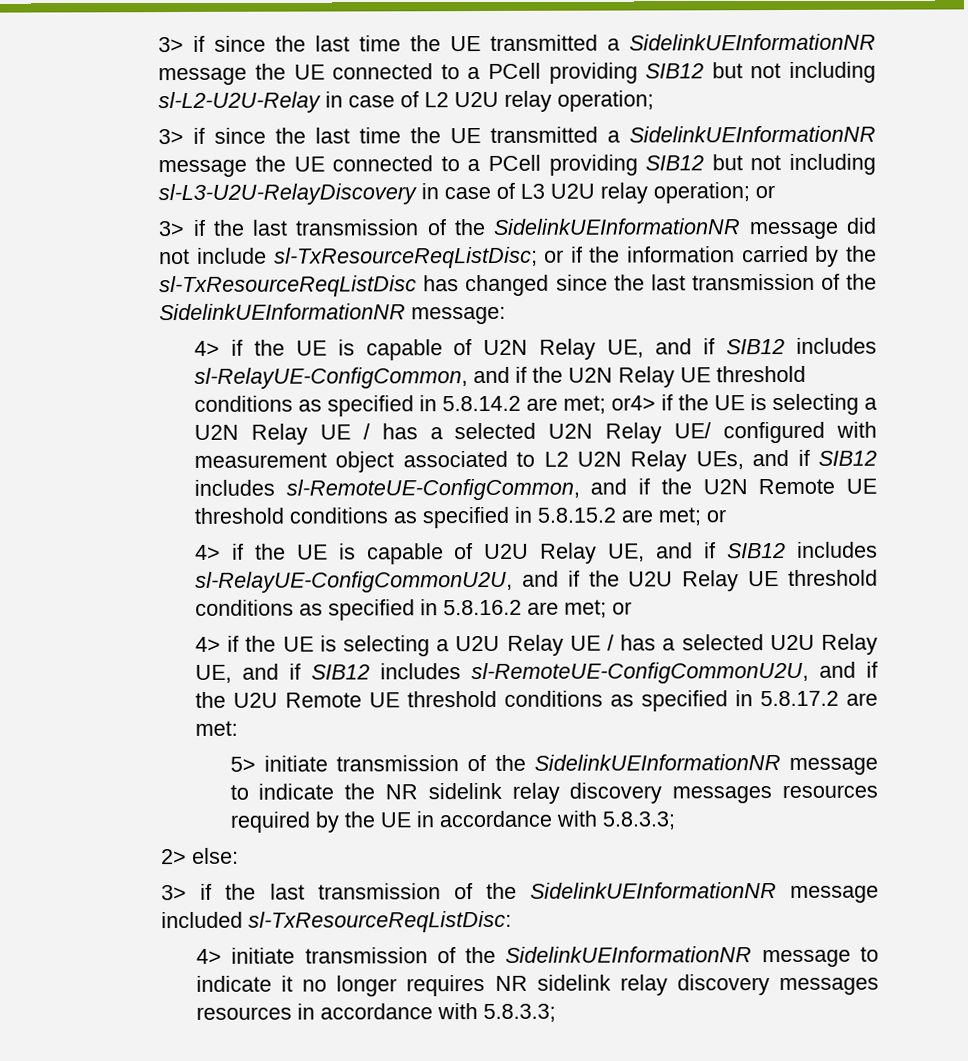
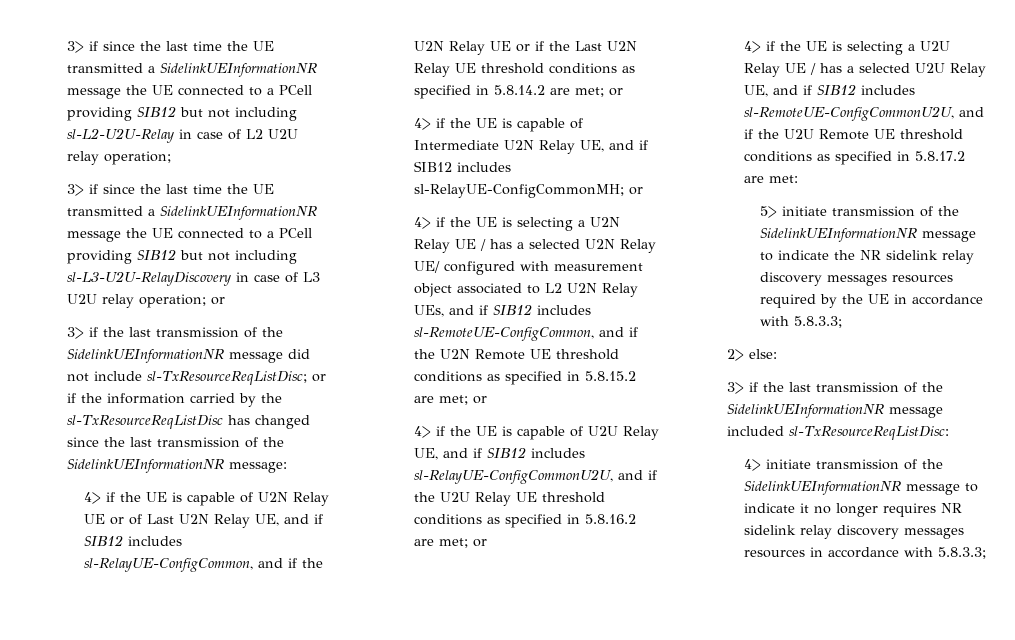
(597, 349) none -> [83,514,250,528] UE or of Last U2N Relay
(711, 375) none -> [515,41,637,52] [413,63,476,77] or if the Last U2N Relay UE
[610,395,656,411] or4> -> [608,88,623,96] [413,118,583,132] [413,140,648,154] [413,161,511,172] [413,184,643,198] [413,217,431,229] or // 4> if the UE is capable of Intermediate U2N Relay UE, and if SIB12 includes sl-RelayUE-ConfigCommonMH; or // 4>

